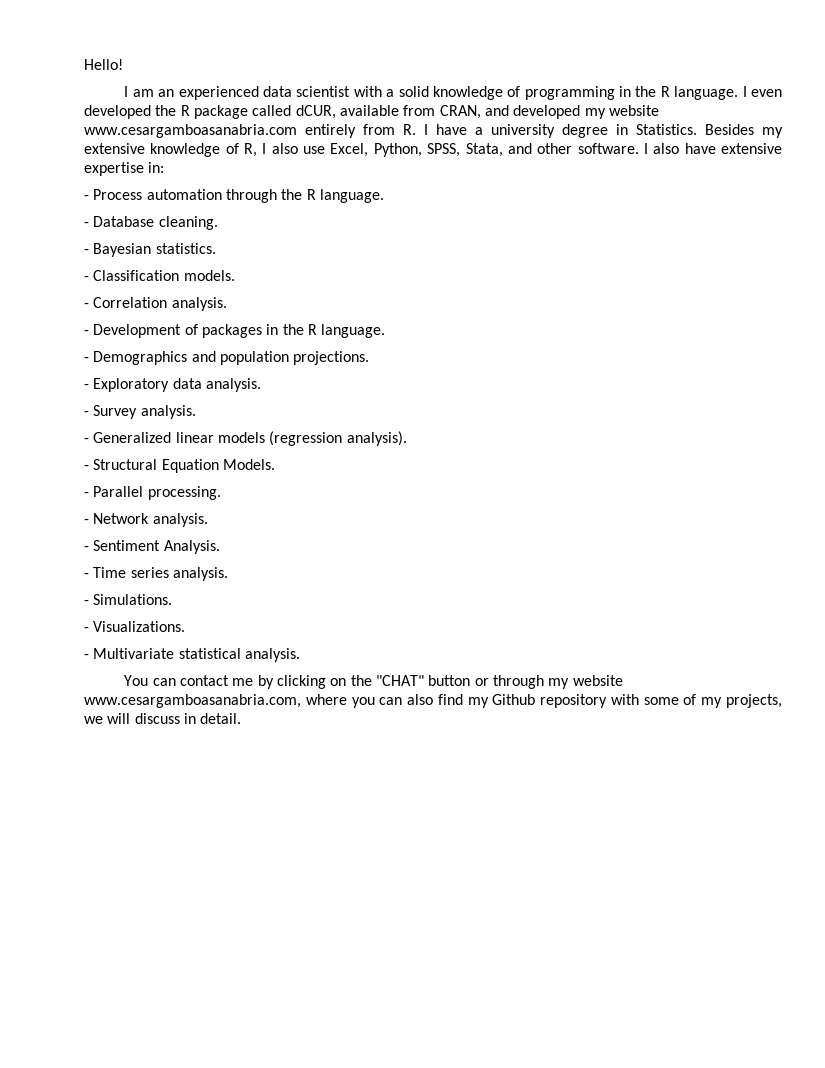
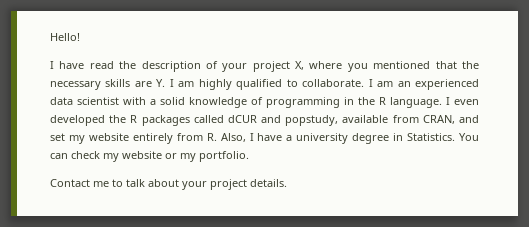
(129, 91) none -> [59,61,479,72] [50,79,373,90] have read the description of your project X, where you mentioned that the necessary skills are Y. I am highly qualified to collaborate. I
[193,105,336,119] package called dCUR, -> [141,115,339,126] packages called dCUR and popstudy,
[513,105,659,119] [84,124,297,138] developed my website www.cesargamboasanabria.com -> [50,133,129,144] set my website
(416, 129) none -> [220,133,246,142] Also,
[705,124,783,138] [84,143,783,157] [84,162,165,176] [84,189,384,203] [84,216,218,230] [84,243,216,257] [84,270,235,281] [84,297,227,311] [84,324,386,338] [84,351,370,365] [84,378,261,392] [84,405,196,419] [84,431,407,446] [84,459,275,473] [84,486,221,500] [84,513,208,527] [84,540,220,554] [84,567,228,581] [84,594,173,605] [84,621,186,632] [84,648,300,662] [124,675,623,689] [84,694,782,708] [84,713,242,724] Besides my extensive knowledge of R, I also use Excel, Python, SPSS, Stata, and other software. I also have extensive expertise in: // - Process automation through the R language. // - Database cleaning. // - Bayesian statistics. // - Classification models. // - Correlation analysis. // - Development of packages in the R language. // - Demographics and population projections. // - Exploratory data analysis. // - Survey analysis. // - Generalized linear models (regression analysis). // - Structural Equation Models. // - Parallel processing. // - Network analysis. // - Sentiment Analysis. // - Time series analysis. // - Simulations. // - Visualizations. // - Multivariate statistical analysis. // You can contact me by clicking on the "CHAT" button or through my website www.cesargamboasanabria.com, where you can also find my Github repository with some of my projects, we will discuss in detail. -> [459,133,479,141] [50,151,249,162] [50,179,287,190] You can check my website or my portfolio. // Contact me to talk about your project details.

